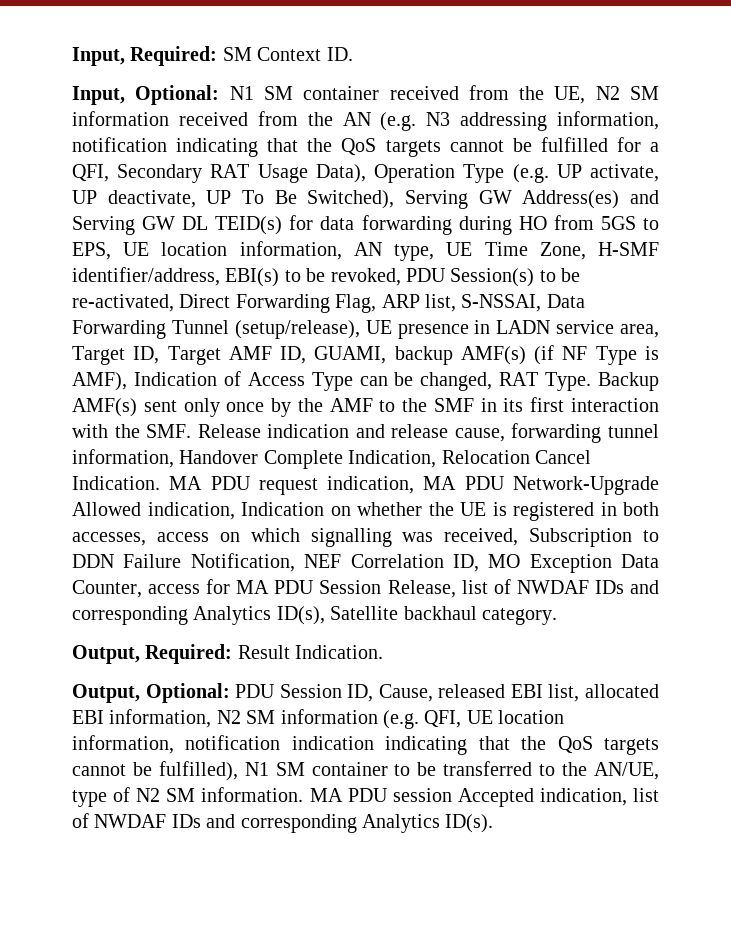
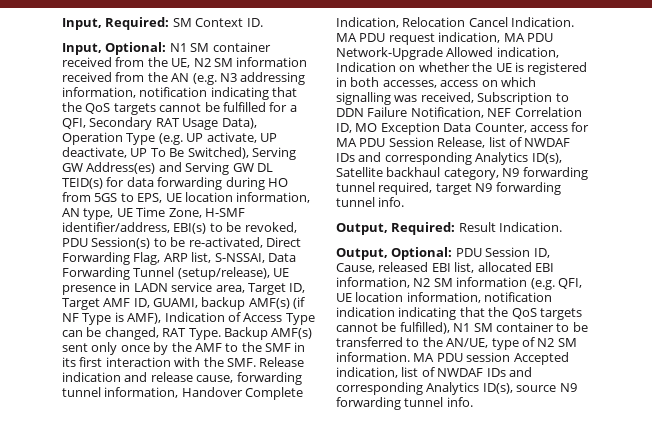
[481,608,557,625] category. -> [443,167,588,180] [336,182,561,195] [336,197,405,207] category, N9 forwarding tunnel required, target N9 forwarding tunnel info.
[445,814,494,833] ID(s). -> [482,383,577,394] [336,397,473,410] ID(s), source N9 forwarding tunnel info.

